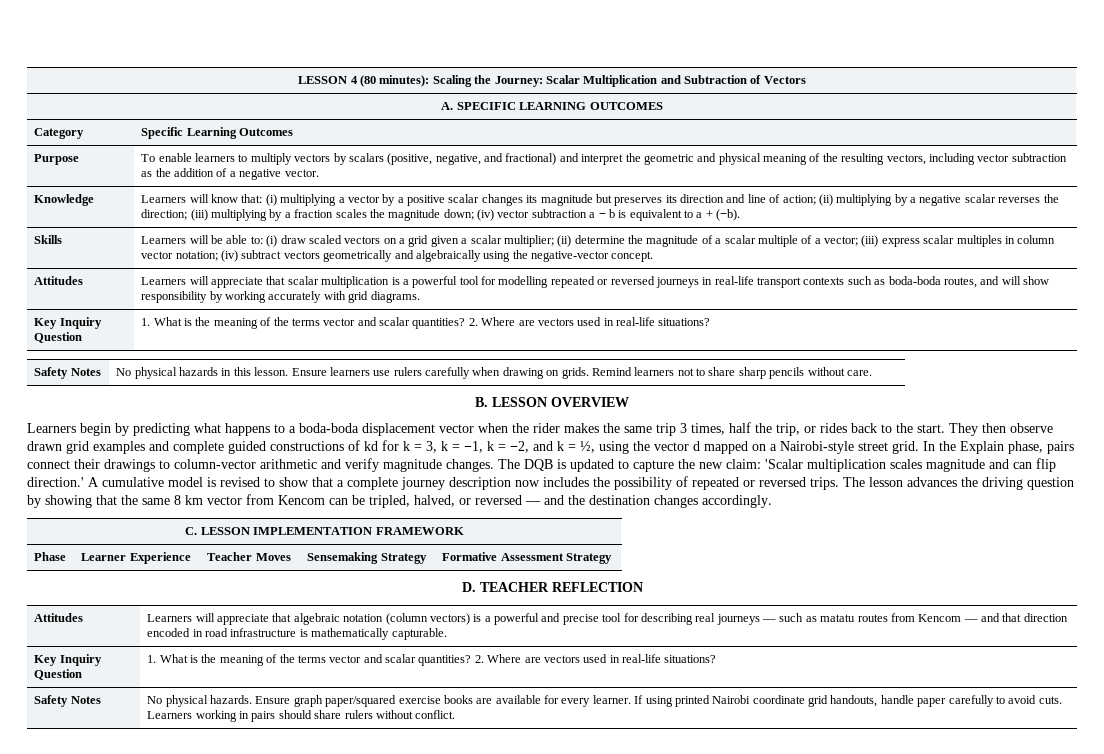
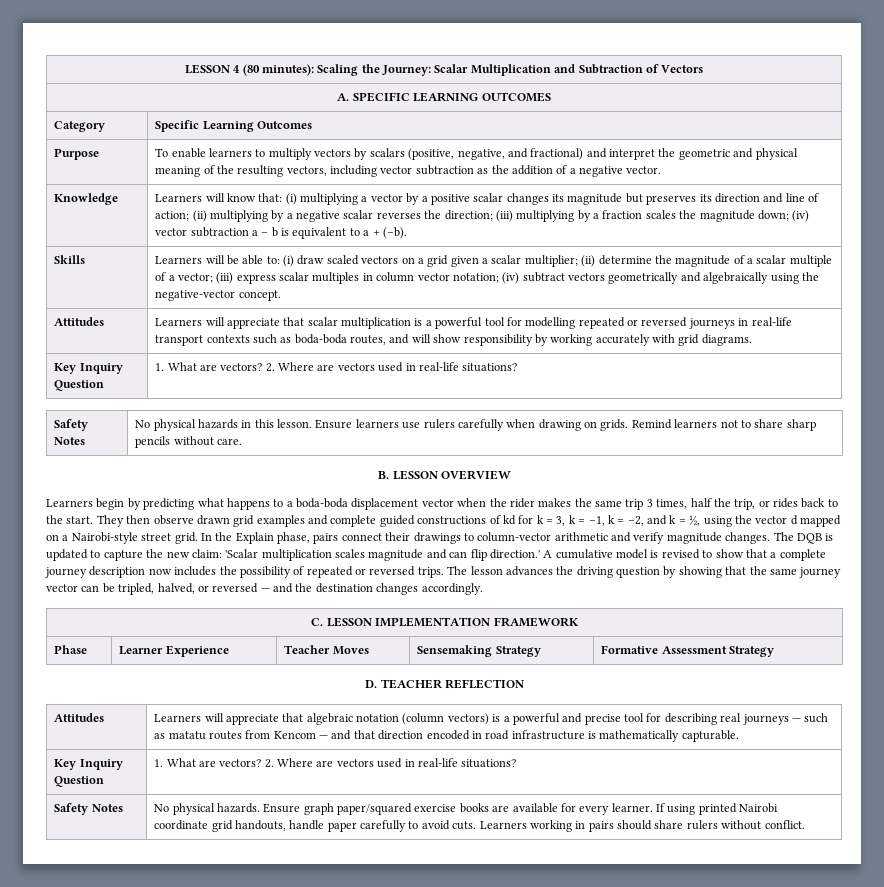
[184,317,466,329] is the meaning of the terms vector and scalar quantities? -> [199,363,263,371] are vectors?
[174,494,325,505] 8 km vector from Kencom -> [799,567,842,578] [46,584,78,592] journey vector
[190,654,472,666] is the meaning of the terms vector and scalar quantities? -> [198,759,262,767] are vectors?

